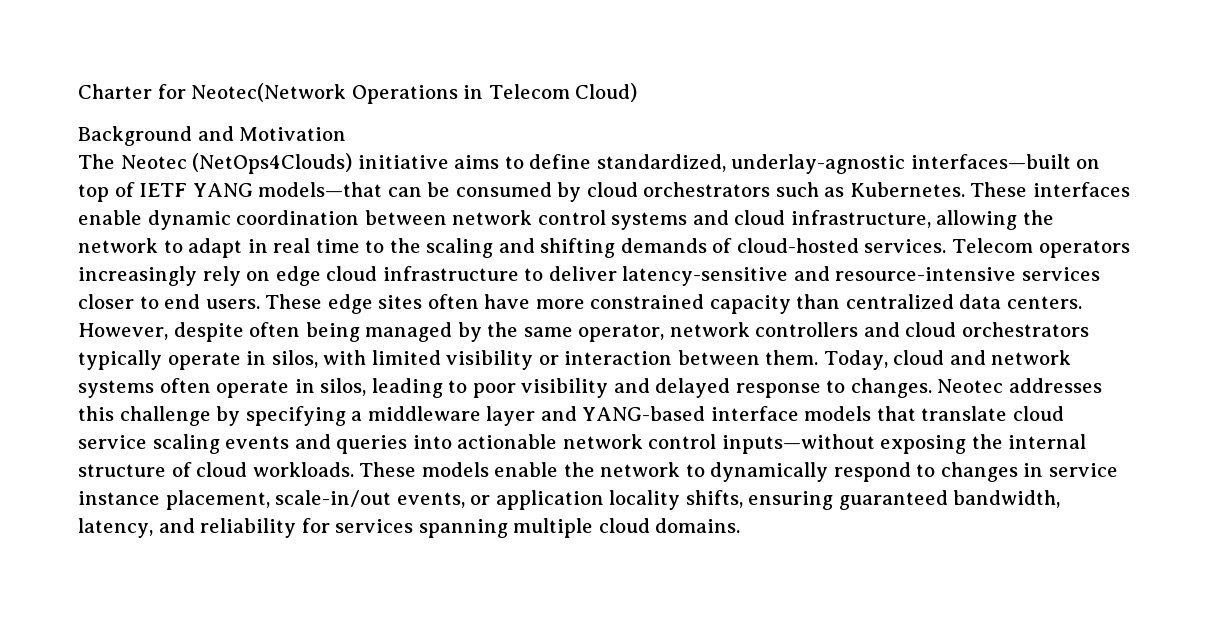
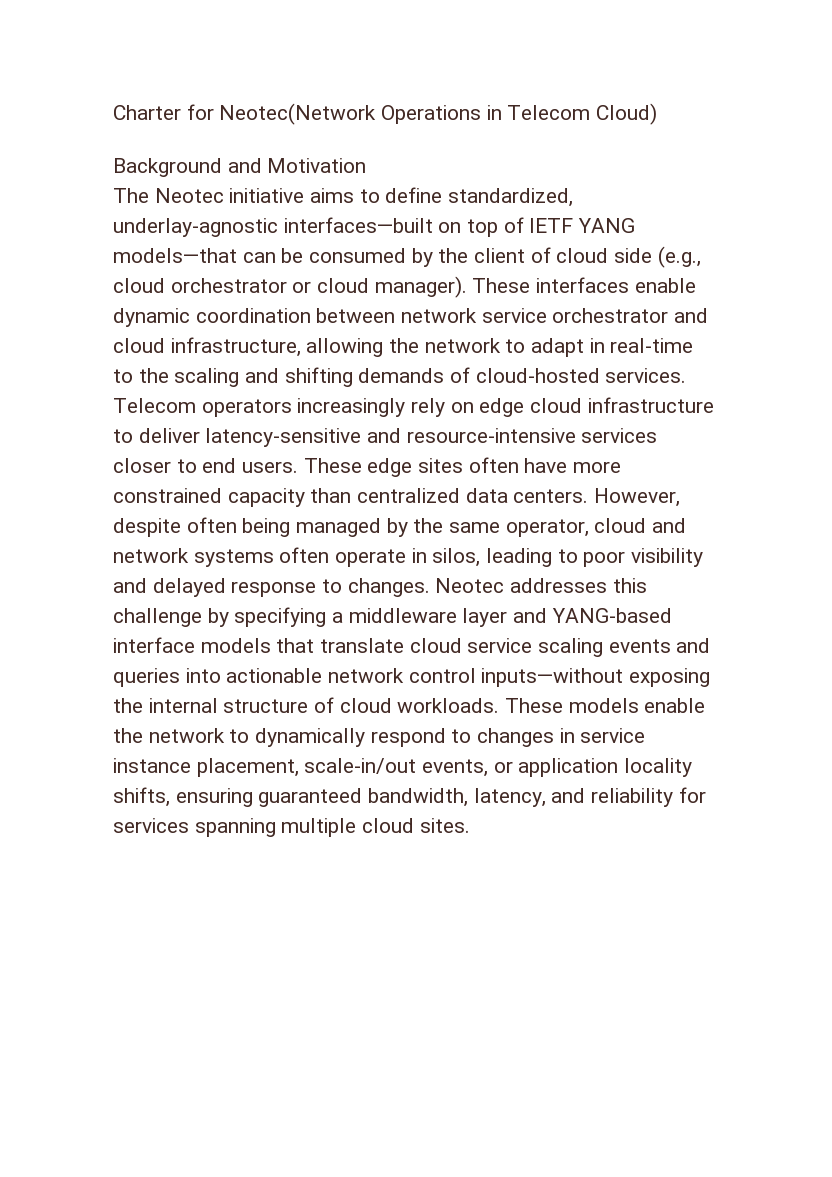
[192,153,353,174] (NetOps4Clouds) -> (224, 195) none
[586,182,965,197] cloud orchestrators such as Kubernetes. -> [438,246,701,268] [113,276,467,298] the client of cloud side (e.g., cloud orchestrator or cloud manager).
[537,210,688,230] control systems -> [481,308,669,323] service orchestrator
[273,238,360,253] real time -> [610,338,694,353] real-time
[669,322,1089,337] [78,350,888,370] network controllers and cloud orchestrators typically operate in silos, with limited visibility or interaction between them. Today, -> (589, 528) none
[655,518,741,533] domains. -> [419,818,470,833] sites.

